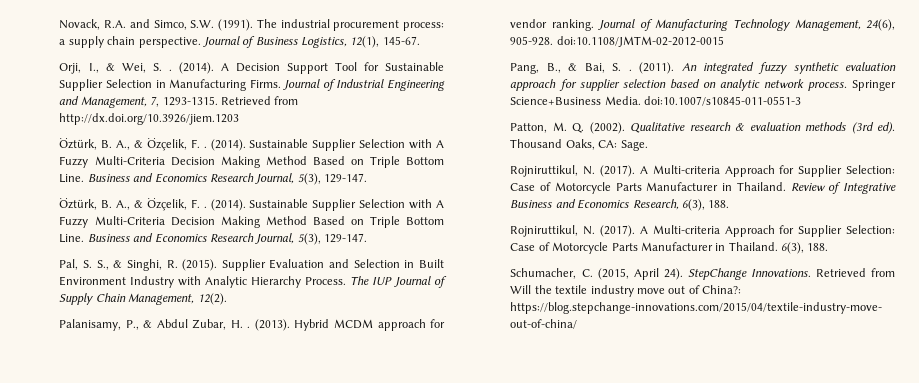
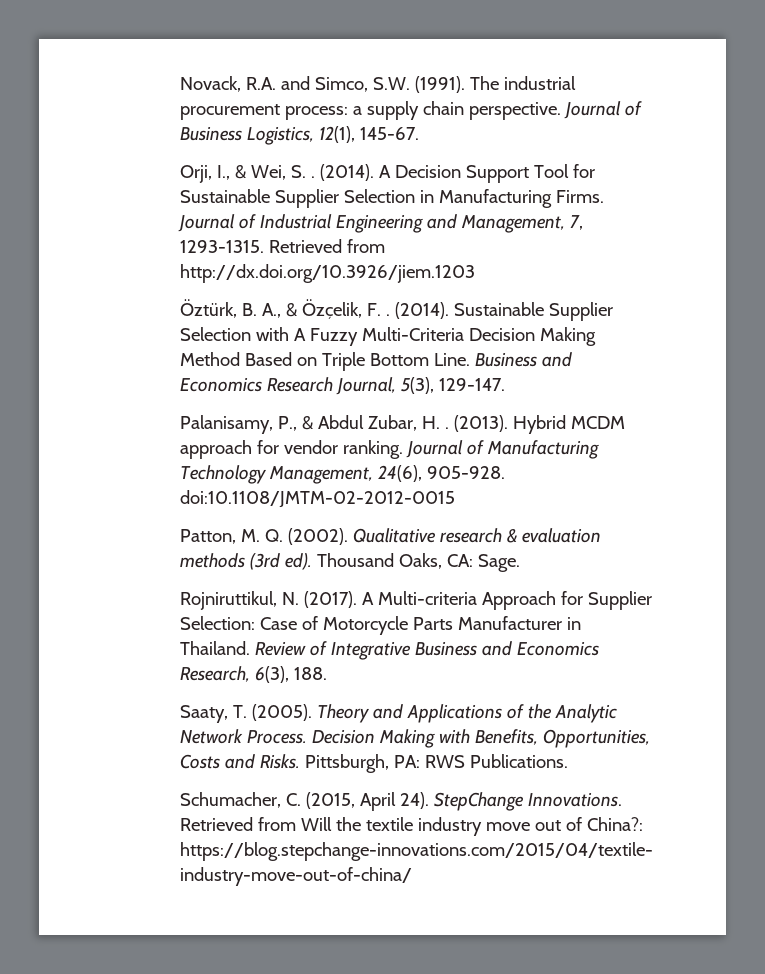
[59,198,444,211] [59,216,444,228] [59,233,368,245] [59,259,445,271] [59,276,448,288] [59,293,227,305] // Öztürk, B. A., & Özçelik, F. . (2014). Sustainable Supplier Selection with A Fuzzy Multi-Criteria Decision Making Method Based on Triple Bottom Line. Business and Economics Research Journal, 5(3), 129-147. // Pal, S. S., & Singhi, R. (2015). Supplier Evaluation and Selection in Built Environment Industry with Analytic Hierarchy Process. The IUP Journal of Supply Chain Management, 12(2). -> (505, 384) none
[510,62,896,74] [510,79,896,91] [510,96,802,106] // Pang, B., & Bai, S. . (2011). An integrated fuzzy synthetic evaluation approach for supplier selection based on analytic network process. Springer Science+Business Media. doi:10.1007/s10845-011-0551-3 -> (455, 499) none
[510,225,895,237] [510,242,829,254] Rojniruttikul, N. (2017). A Multi-criteria Approach for Supplier Selection: Case of Motorcycle Parts Manufacturer in Thailand. 6(3), 188. -> [179,704,617,723] [179,729,650,748] [179,754,568,773] Saaty, T. (2005). Theory and Applications of the Analytic Network Process. Decision Making with Benefits, Opportunities, Costs and Risks. Pittsburgh, PA: RWS Publications.

